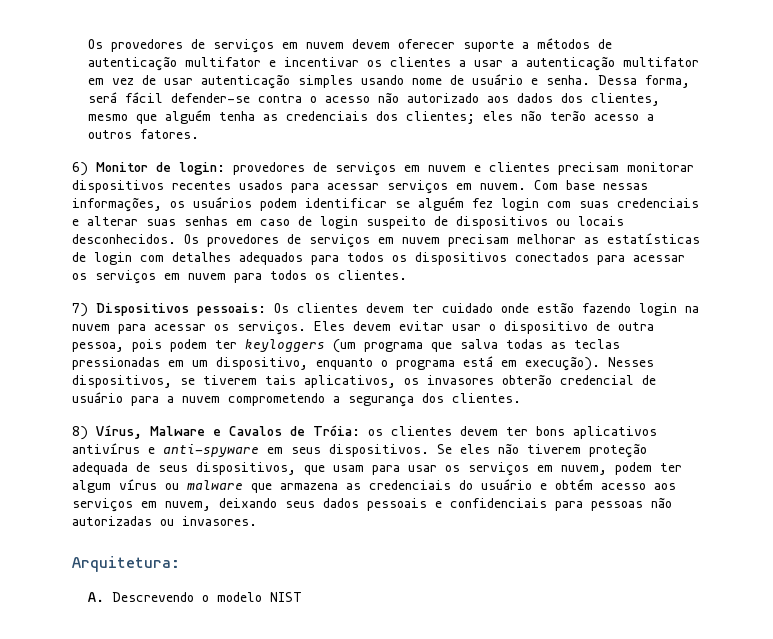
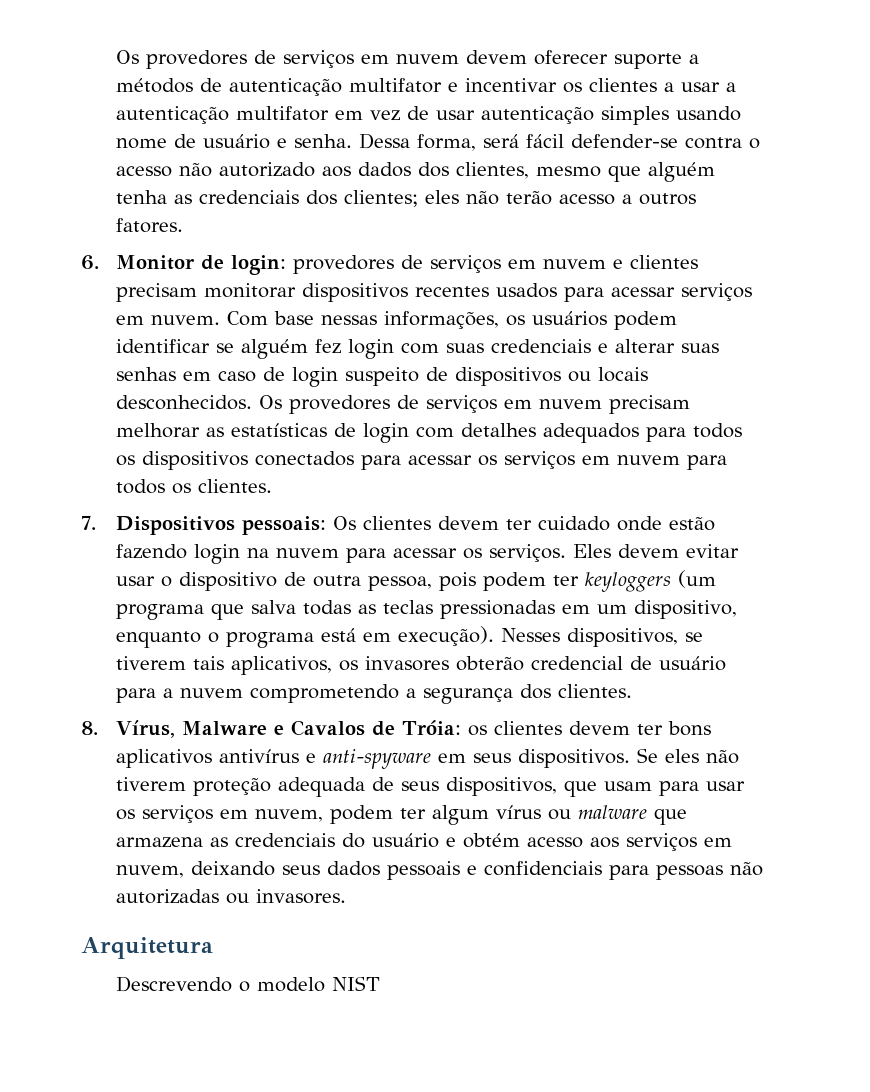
[72,162,88,176] 6) -> [81,255,99,270] 6.
[72,303,88,317] 7) -> [81,516,96,530] 7.
[72,426,88,440] 8) -> [81,721,98,735] 8.
[72,556,180,572] [88,592,105,602] Arquitetura: // A. -> [81,937,213,959] Arquitetura //

